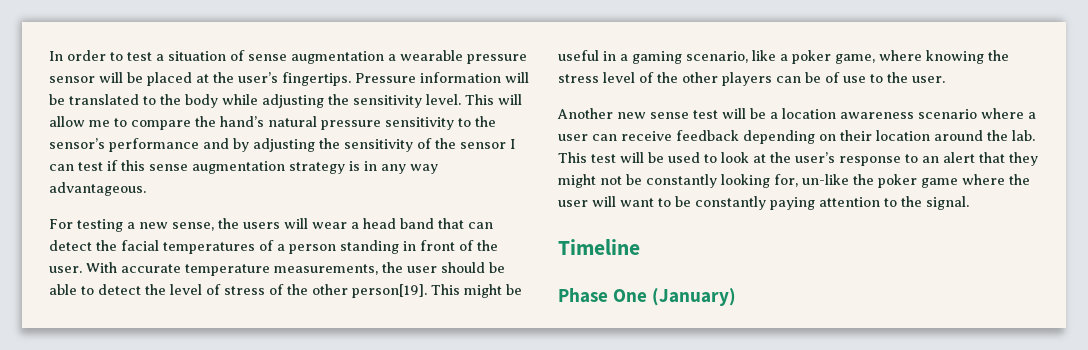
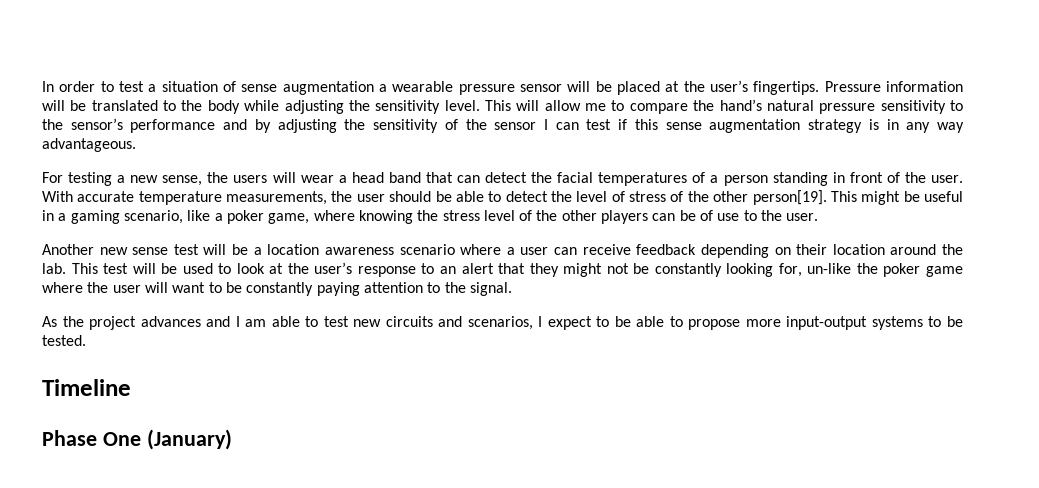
(969, 203) none -> [42,316,963,330] [42,335,86,346] // As the project advances and I am able to test new circuits and scenarios, I expect to be able to propose more input-output systems to be tested.

